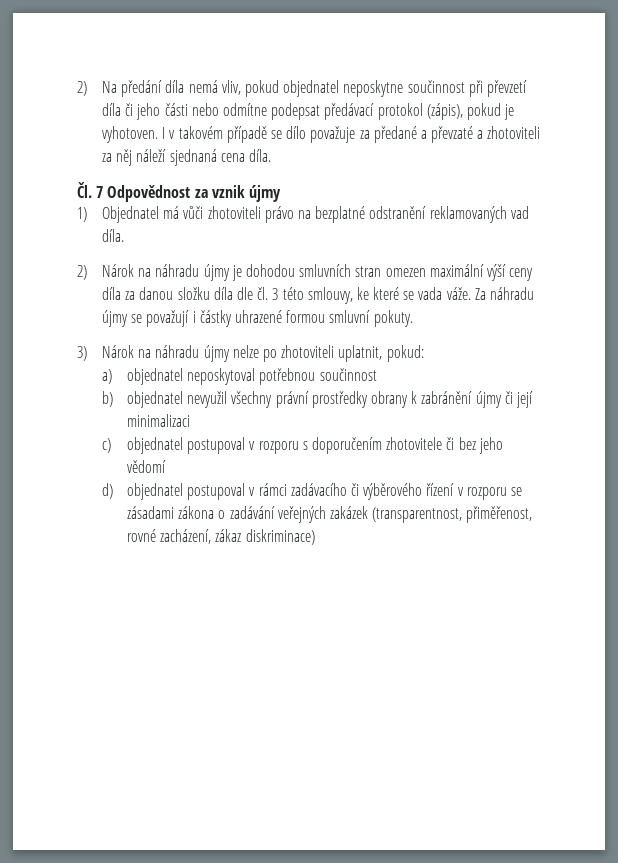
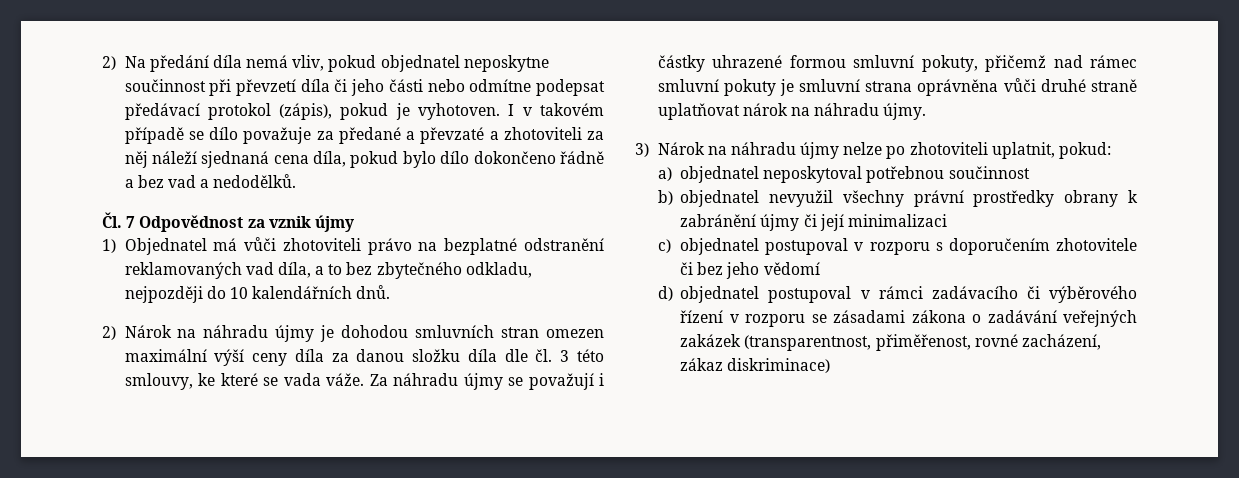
[248,149,271,162] díla. -> [313,151,604,168] [124,174,297,188] díla, pokud bylo dílo dokončeno řádně a bez vad a nedodělků.
[102,229,125,242] díla. -> [277,262,532,279] [124,285,391,303] díla, a to bez zbytečného odkladu, nejpozději do 10 kalendářních dnů.
[373,310,413,327] pokuty. -> [921,55,1137,72] [657,78,1137,96] [657,103,927,120] pokuty, přičemž nad rámec smluvní pokuty je smluvní strana oprávněna vůči druhé straně uplatňovat nárok na náhradu újmy.

